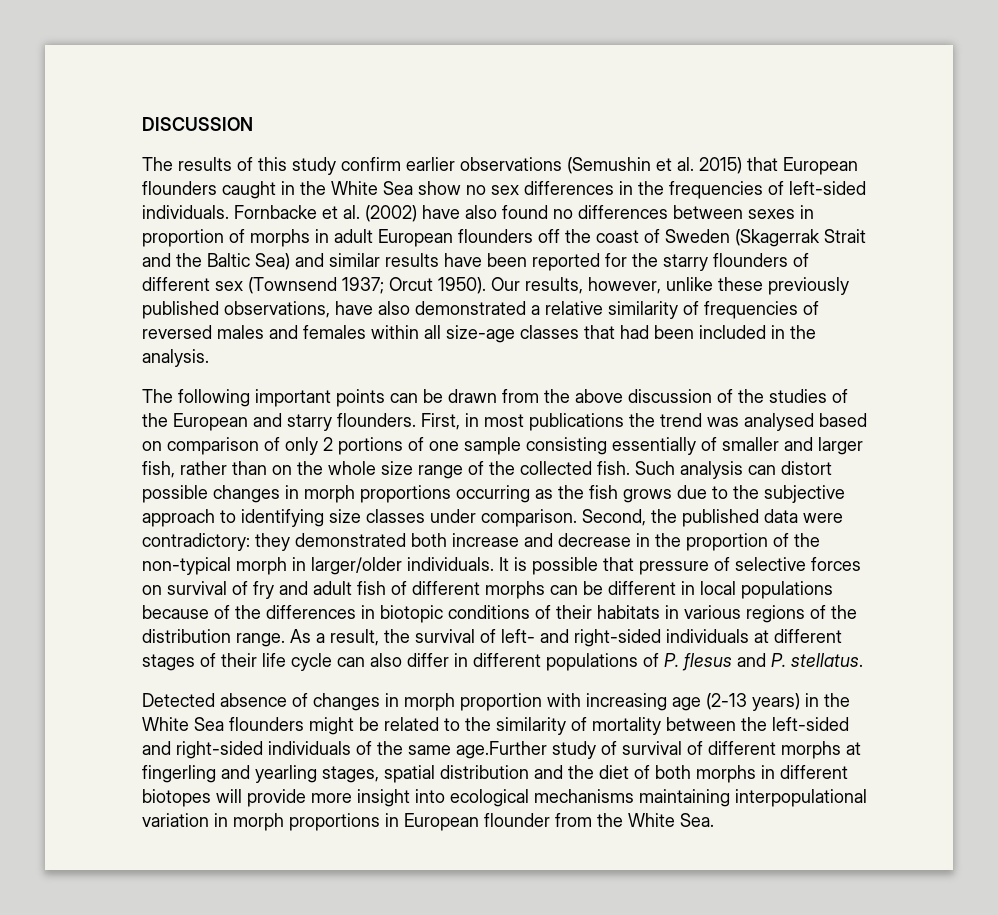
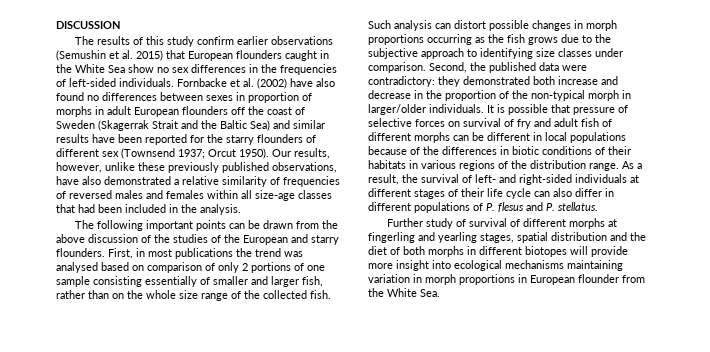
[380,605,443,623] biotopic -> [512,146,539,155] biotic
[142,693,850,711] [142,717,849,735] [142,741,547,759] Detected absence of changes in morph proportion with increasing age (2-13 years) in the White Sea flounders might be related to the similarity of mortality between the left-sided and right-sided individuals of the same age.Further -> [387,218,424,227] Further
[735,789,867,807] interpopulational -> (623, 265) none

